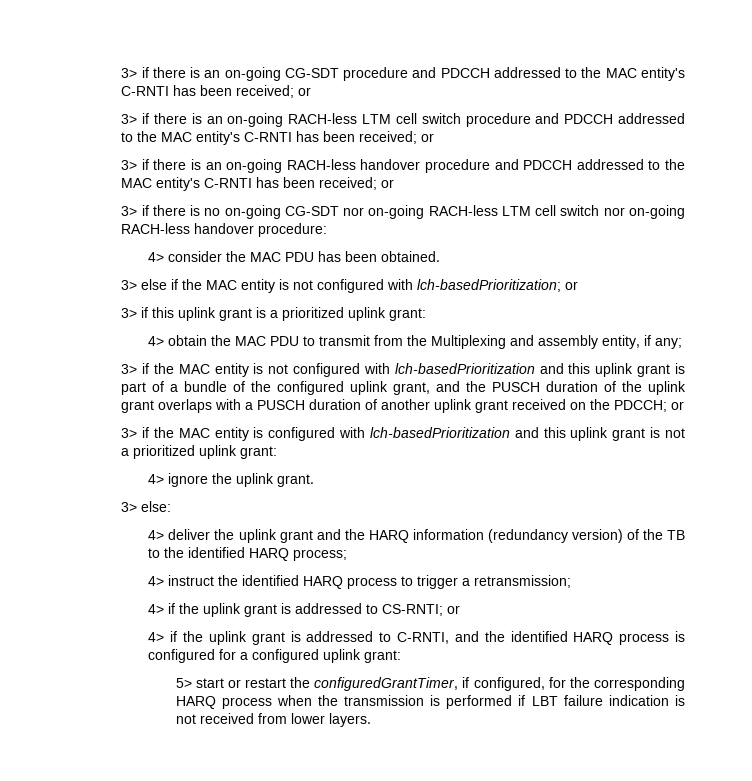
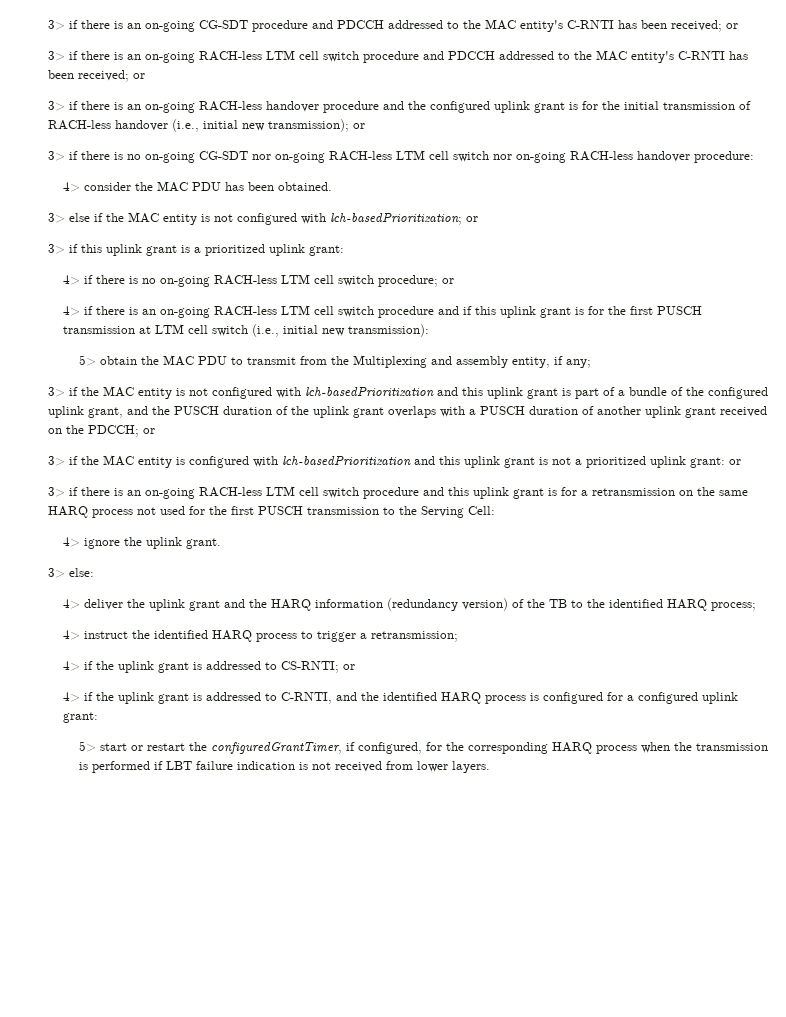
[523,159,685,170] [121,177,378,191] PDCCH addressed to the MAC entity's C-RNTI has been received; -> [407,101,751,113] [47,119,349,132] the configured uplink grant is for the initial transmission of RACH-less handover (i.e., initial new transmission);
(165, 341) none -> [84,274,455,287] [63,305,703,318] [63,324,430,337] [79,355,97,366] if there is no on-going RACH-less LTM cell switch procedure; or // 4> if there is an on-going RACH-less LTM cell switch procedure and if this uplink grant is for the first PUSCH transmission at LTM cell switch (i.e., initial new transmission): // 5>
(278, 452) none -> [728,459,741,465] [47,486,748,499] [47,506,495,518] or // 3> if there is an on-going RACH-less LTM cell switch procedure and this uplink grant is for a retransmission on the same HARQ process not used for the first PUSCH transmission to the Serving Cell:

